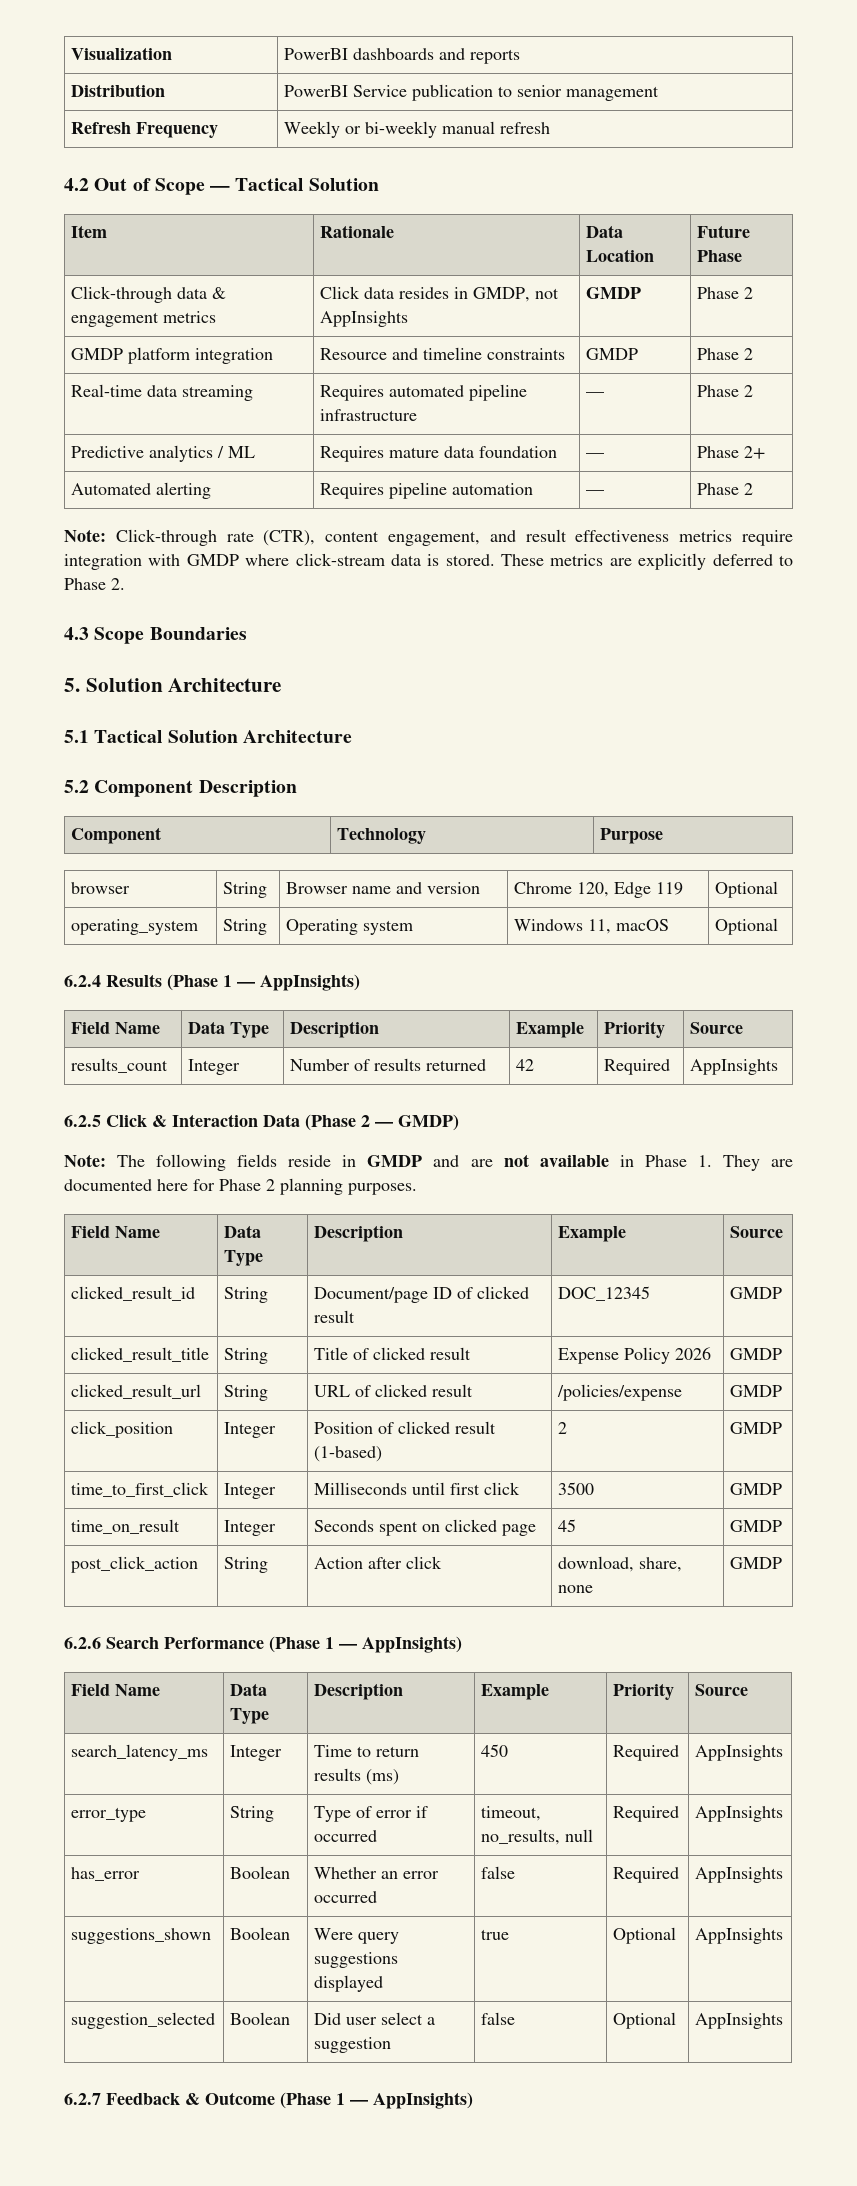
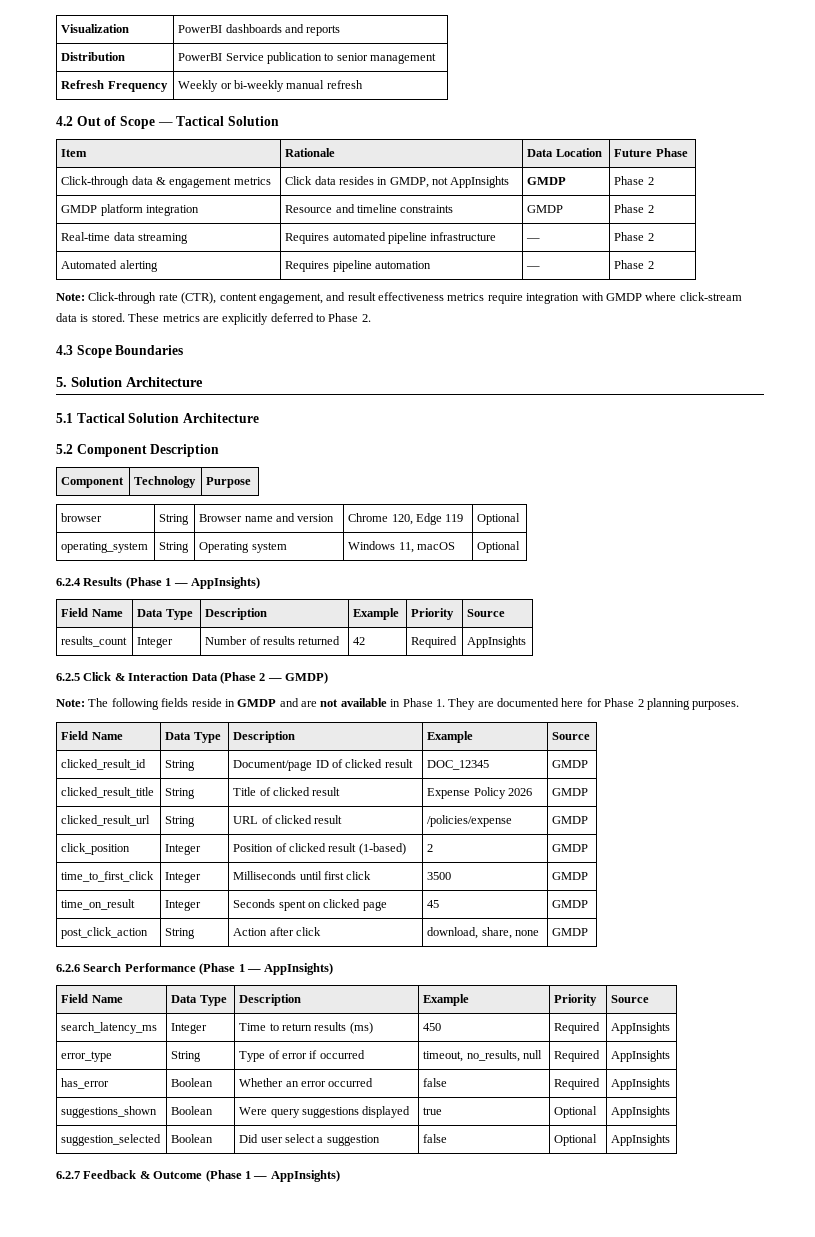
[71,445,256,462] [320,446,558,462] [586,453,605,458] [697,446,766,459] // Predictive analytics / ML | Requires mature data foundation | — | Phase 2+ -> (654, 237) none

